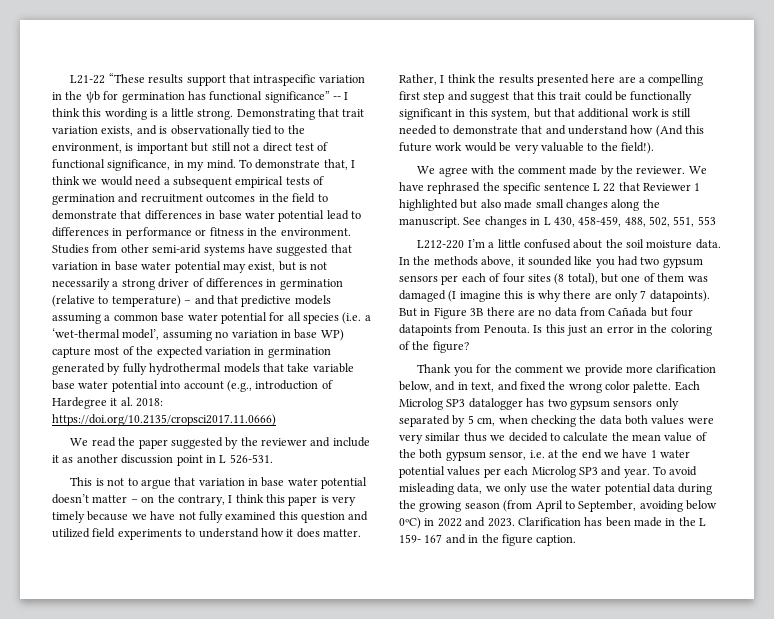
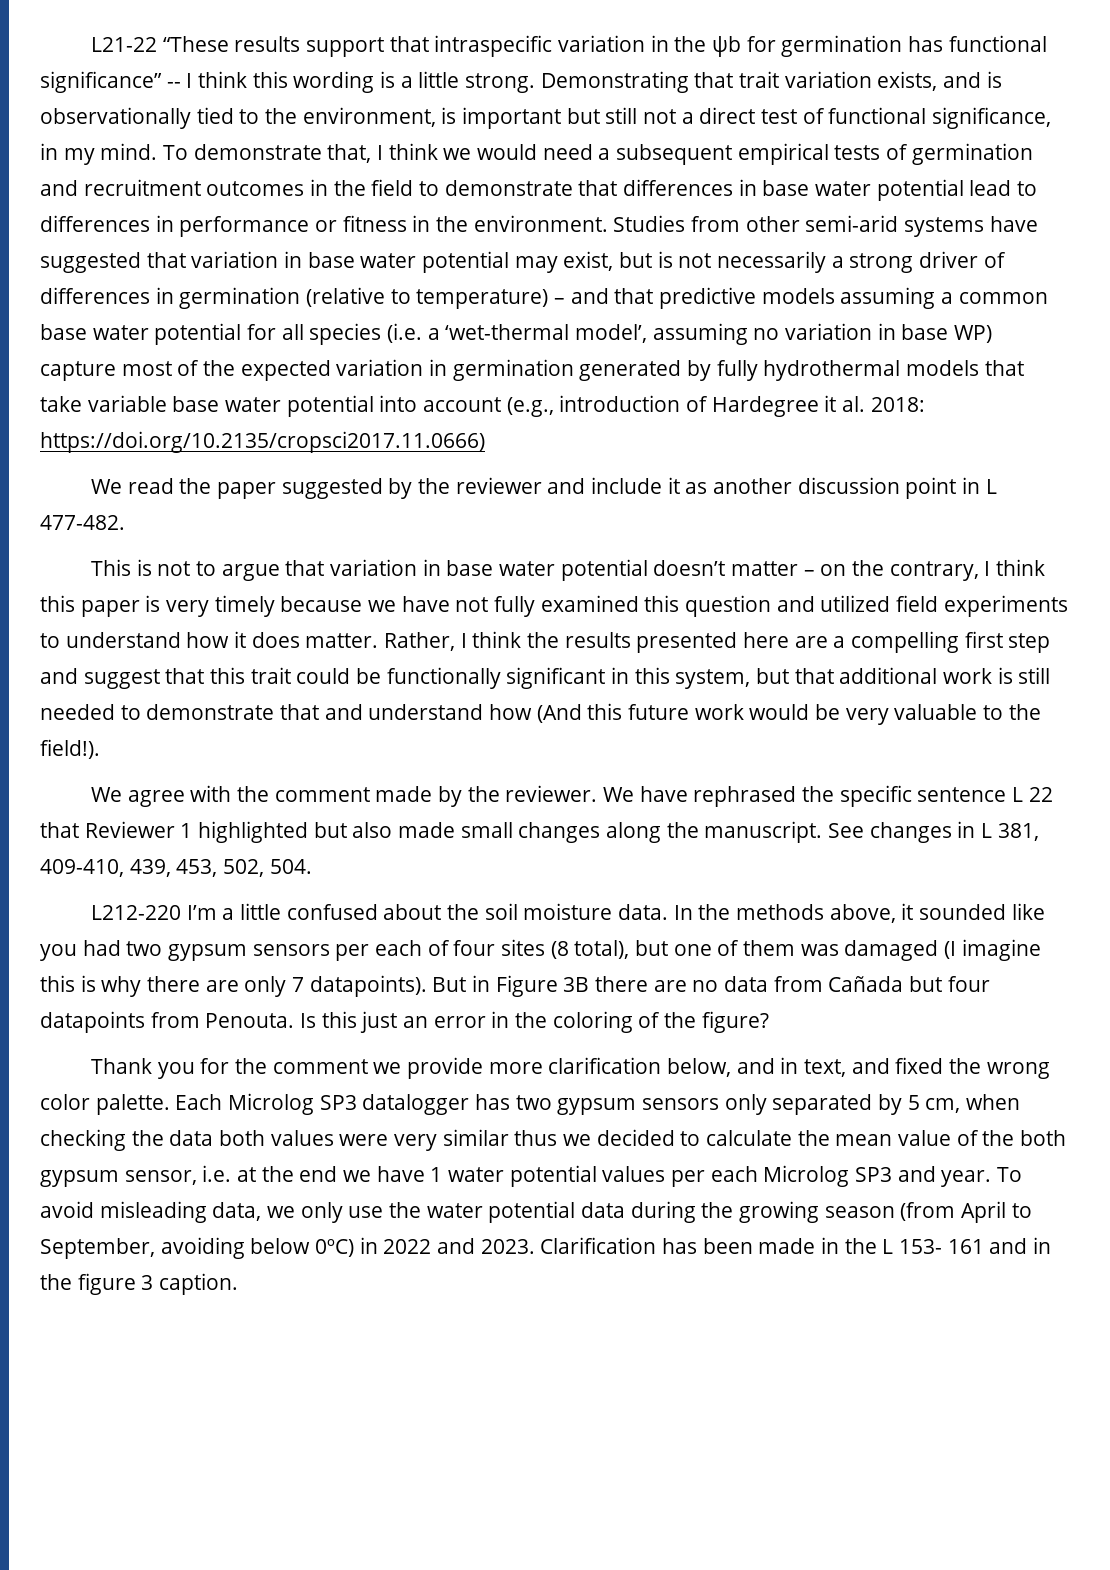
[229,454,273,464] 526-531. -> [40,515,125,530] 477-482.
[553,216,716,227] 430, 458-459, 488, 502, 551, 553 -> [997,823,1039,841] [40,859,312,877] 381, 409-410, 439, 453, 502, 504.
[399,534,443,543] 159- 167 -> [899,1239,984,1254] 153- 161
(533, 540) none -> [141,1275,154,1290] 3

